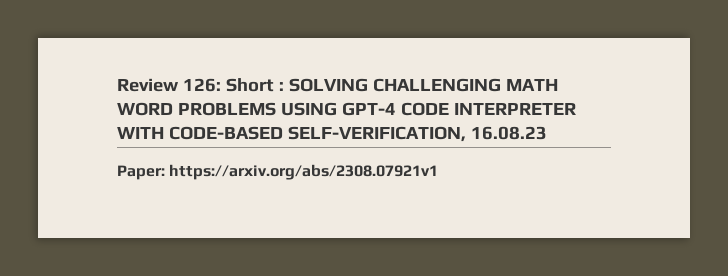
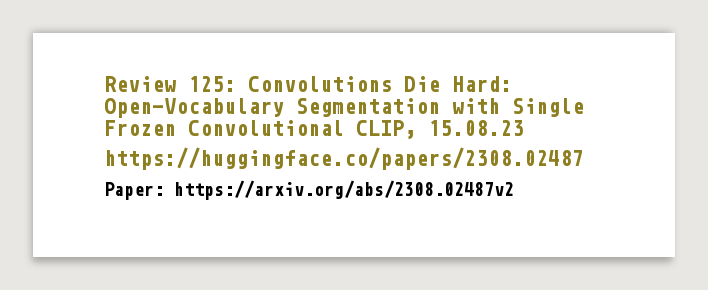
[182,78,558,92] [117,102,576,116] [117,126,547,142] 126: Short : SOLVING CHALLENGING MATH WORD PROBLEMS USING GPT-4 CODE INTERPRETER WITH CODE-BASED SELF-VERIFICATION, 16.08.23 -> [188,76,512,92] [104,98,584,118] [104,120,524,139] [104,147,584,170] 125: Convolutions Die Hard: Open-Vocabulary Segmentation with Single Frozen Convolutional CLIP, 15.08.23 // https://huggingface.co/papers/2308.02487
[169,164,439,180] https://arxiv.org/abs/2308.07921v1 -> [174,180,514,200] https://arxiv.org/abs/2308.02487v2

